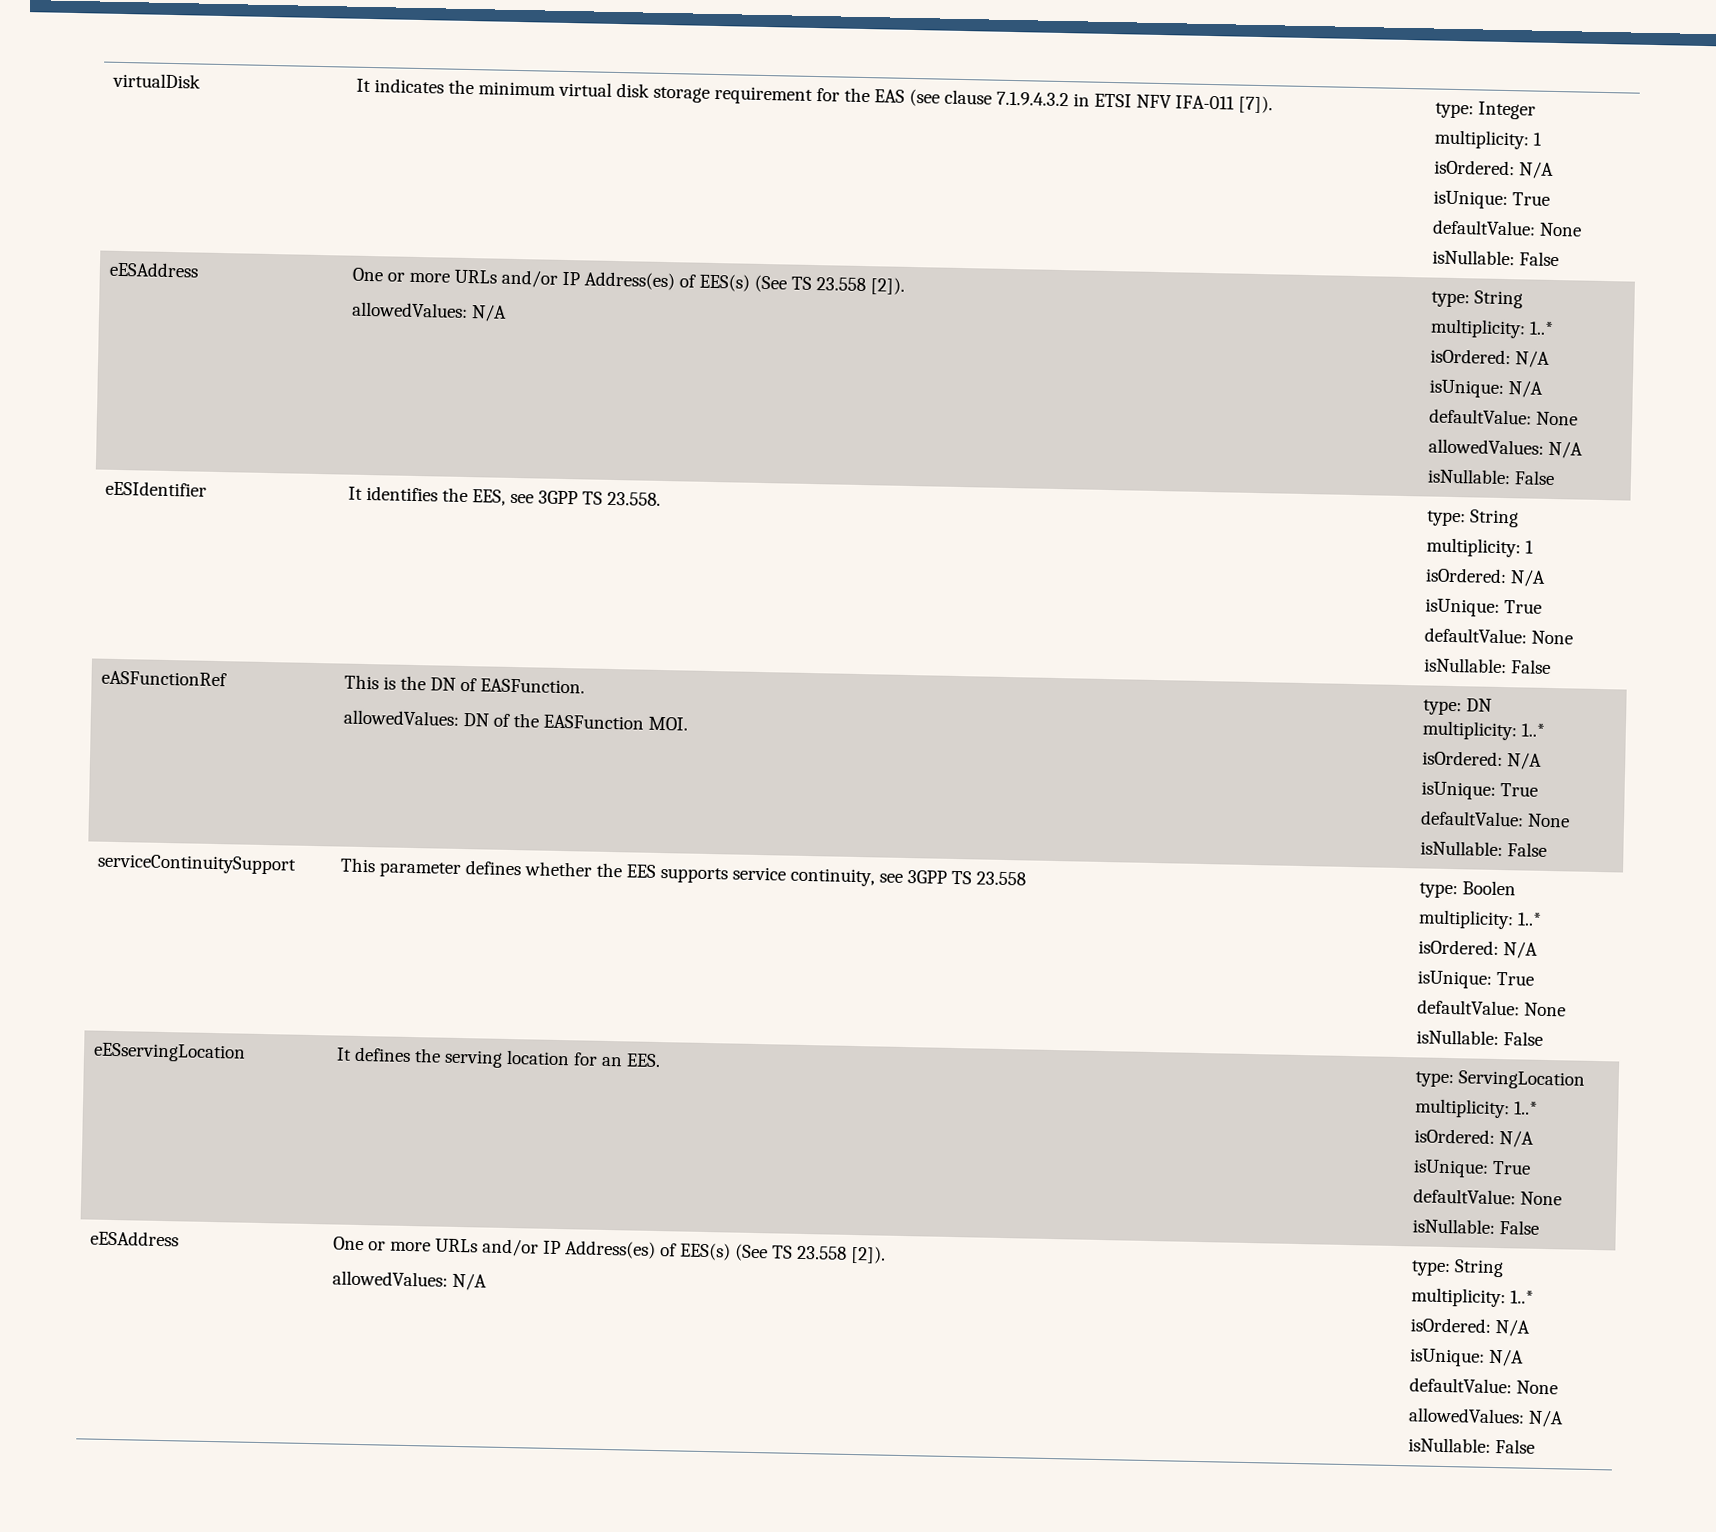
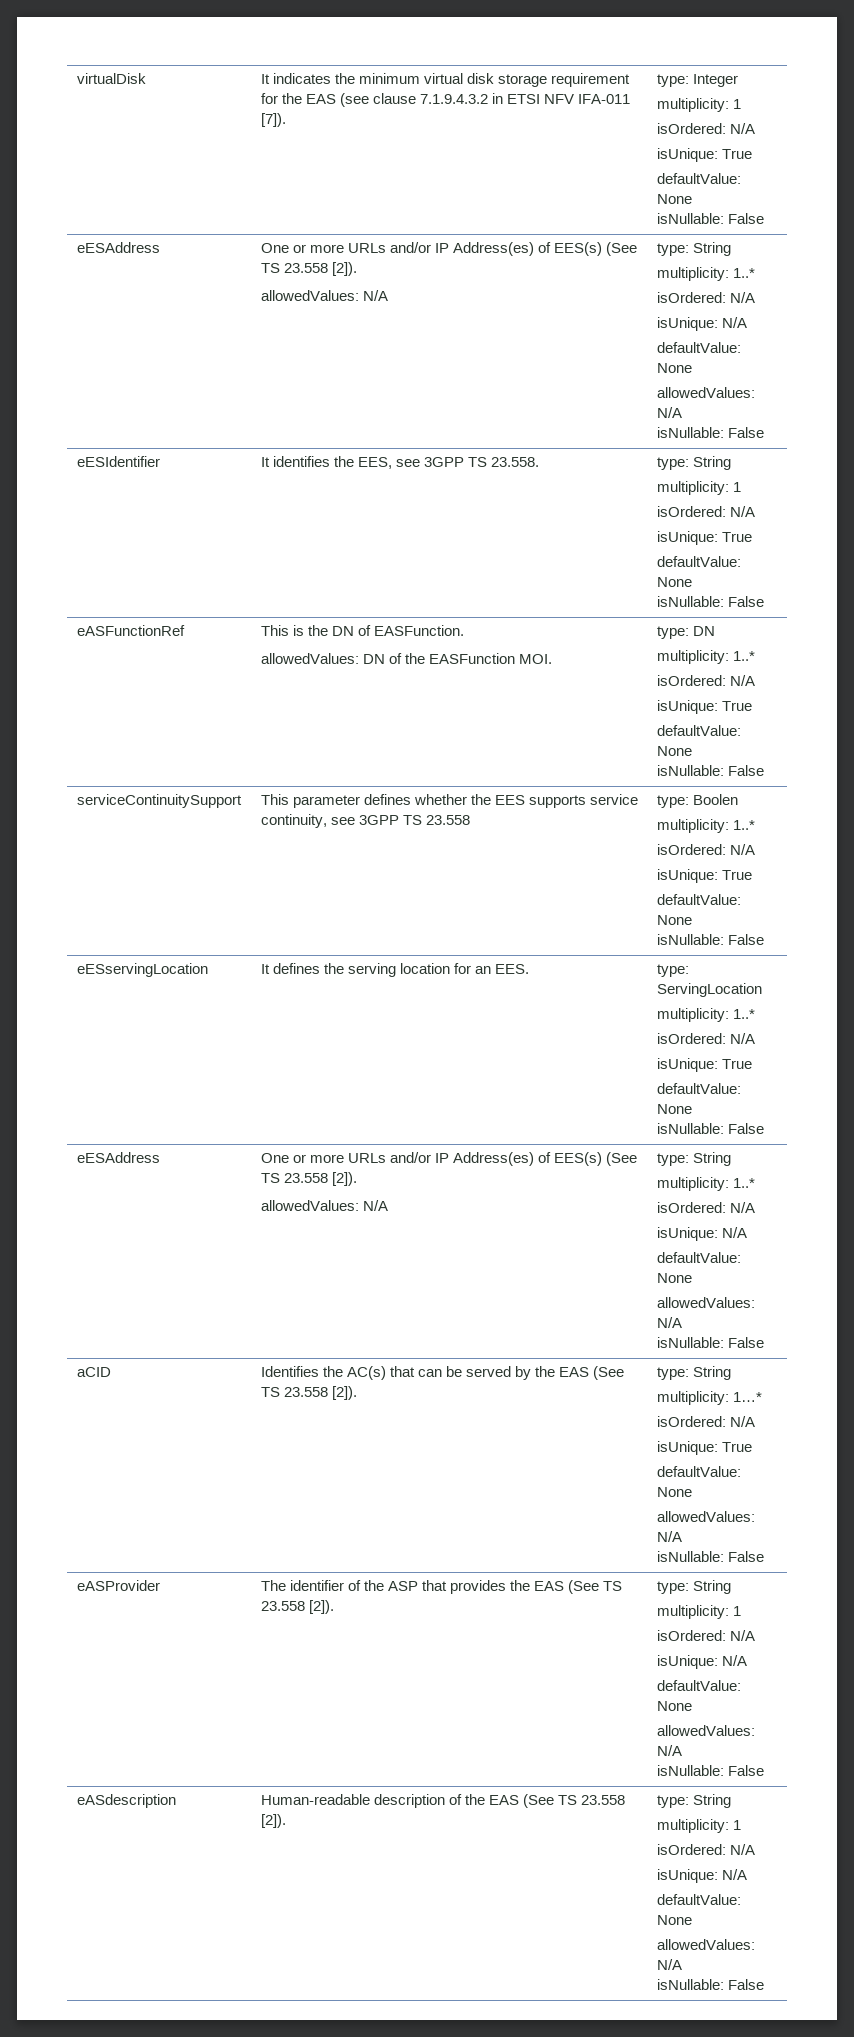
(1535, 1446) none -> [76,1367,111,1377] [260,1366,625,1380] [260,1386,357,1400] [656,1366,731,1380] [656,1391,762,1405] [656,1416,755,1427] [656,1441,752,1455] [656,1466,741,1477] [656,1487,692,1497] [656,1511,755,1522] [656,1531,682,1542] [656,1551,764,1562] [76,1580,160,1591] [260,1580,623,1594] [260,1600,334,1614] [656,1580,731,1594] [656,1605,741,1619] [656,1630,755,1641] [656,1655,747,1669] [656,1680,741,1691] [656,1701,692,1711] [656,1725,755,1736] [656,1745,682,1756] [656,1765,764,1776] [76,1794,176,1808] [260,1794,625,1808] [260,1814,286,1828] [656,1794,731,1808] [656,1819,741,1833] [656,1844,755,1855] [656,1869,747,1883] [656,1894,741,1905] [656,1915,692,1925] [656,1939,755,1950] [656,1959,682,1970] [656,1979,764,1990] // aCID | Identifies the AC(s) that can be served by the EAS (See TS 23.558 [2]). | type: String // multiplicity: 1…* // isOrdered: N/A // isUnique: True // defaultValue: None // allowedValues: N/A // isNullable: False // eASProvider | The identifier of the ASP that provides the EAS (See TS 23.558 [2]). | type: String // multiplicity: 1 // isOrdered: N/A // isUnique: N/A // defaultValue: None // allowedValues: N/A // isNullable: False // eASdescription | Human-readable description of the EAS (See TS 23.558 [2]). | type: String // multiplicity: 1 // isOrdered: N/A // isUnique: N/A // defaultValue: None // allowedValues: N/A // isNullable: False

